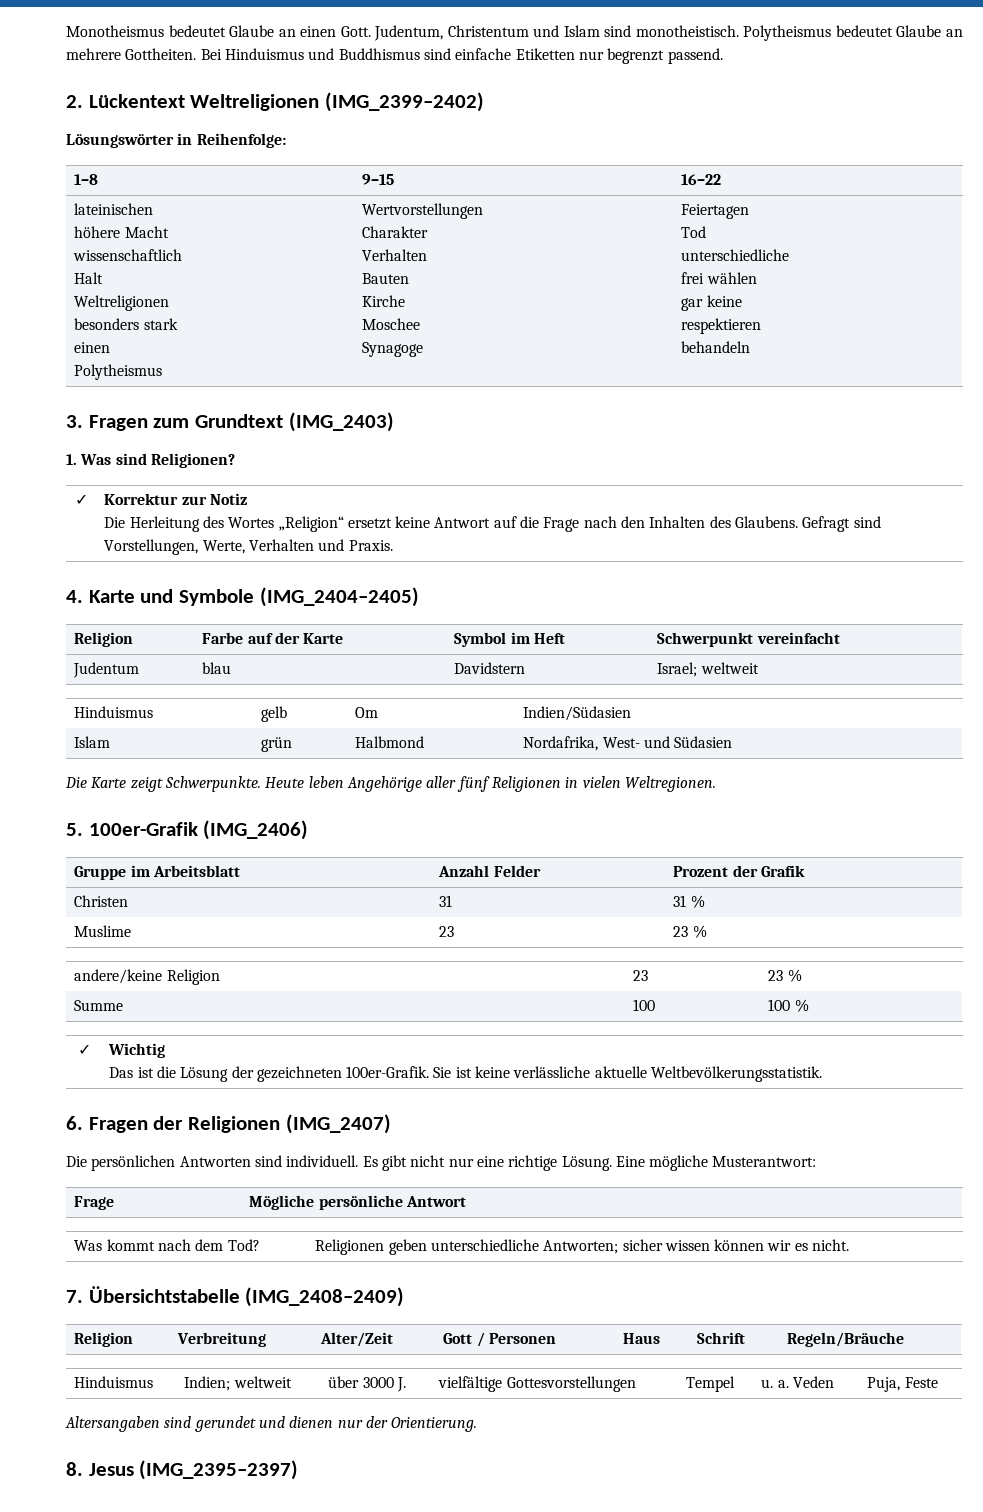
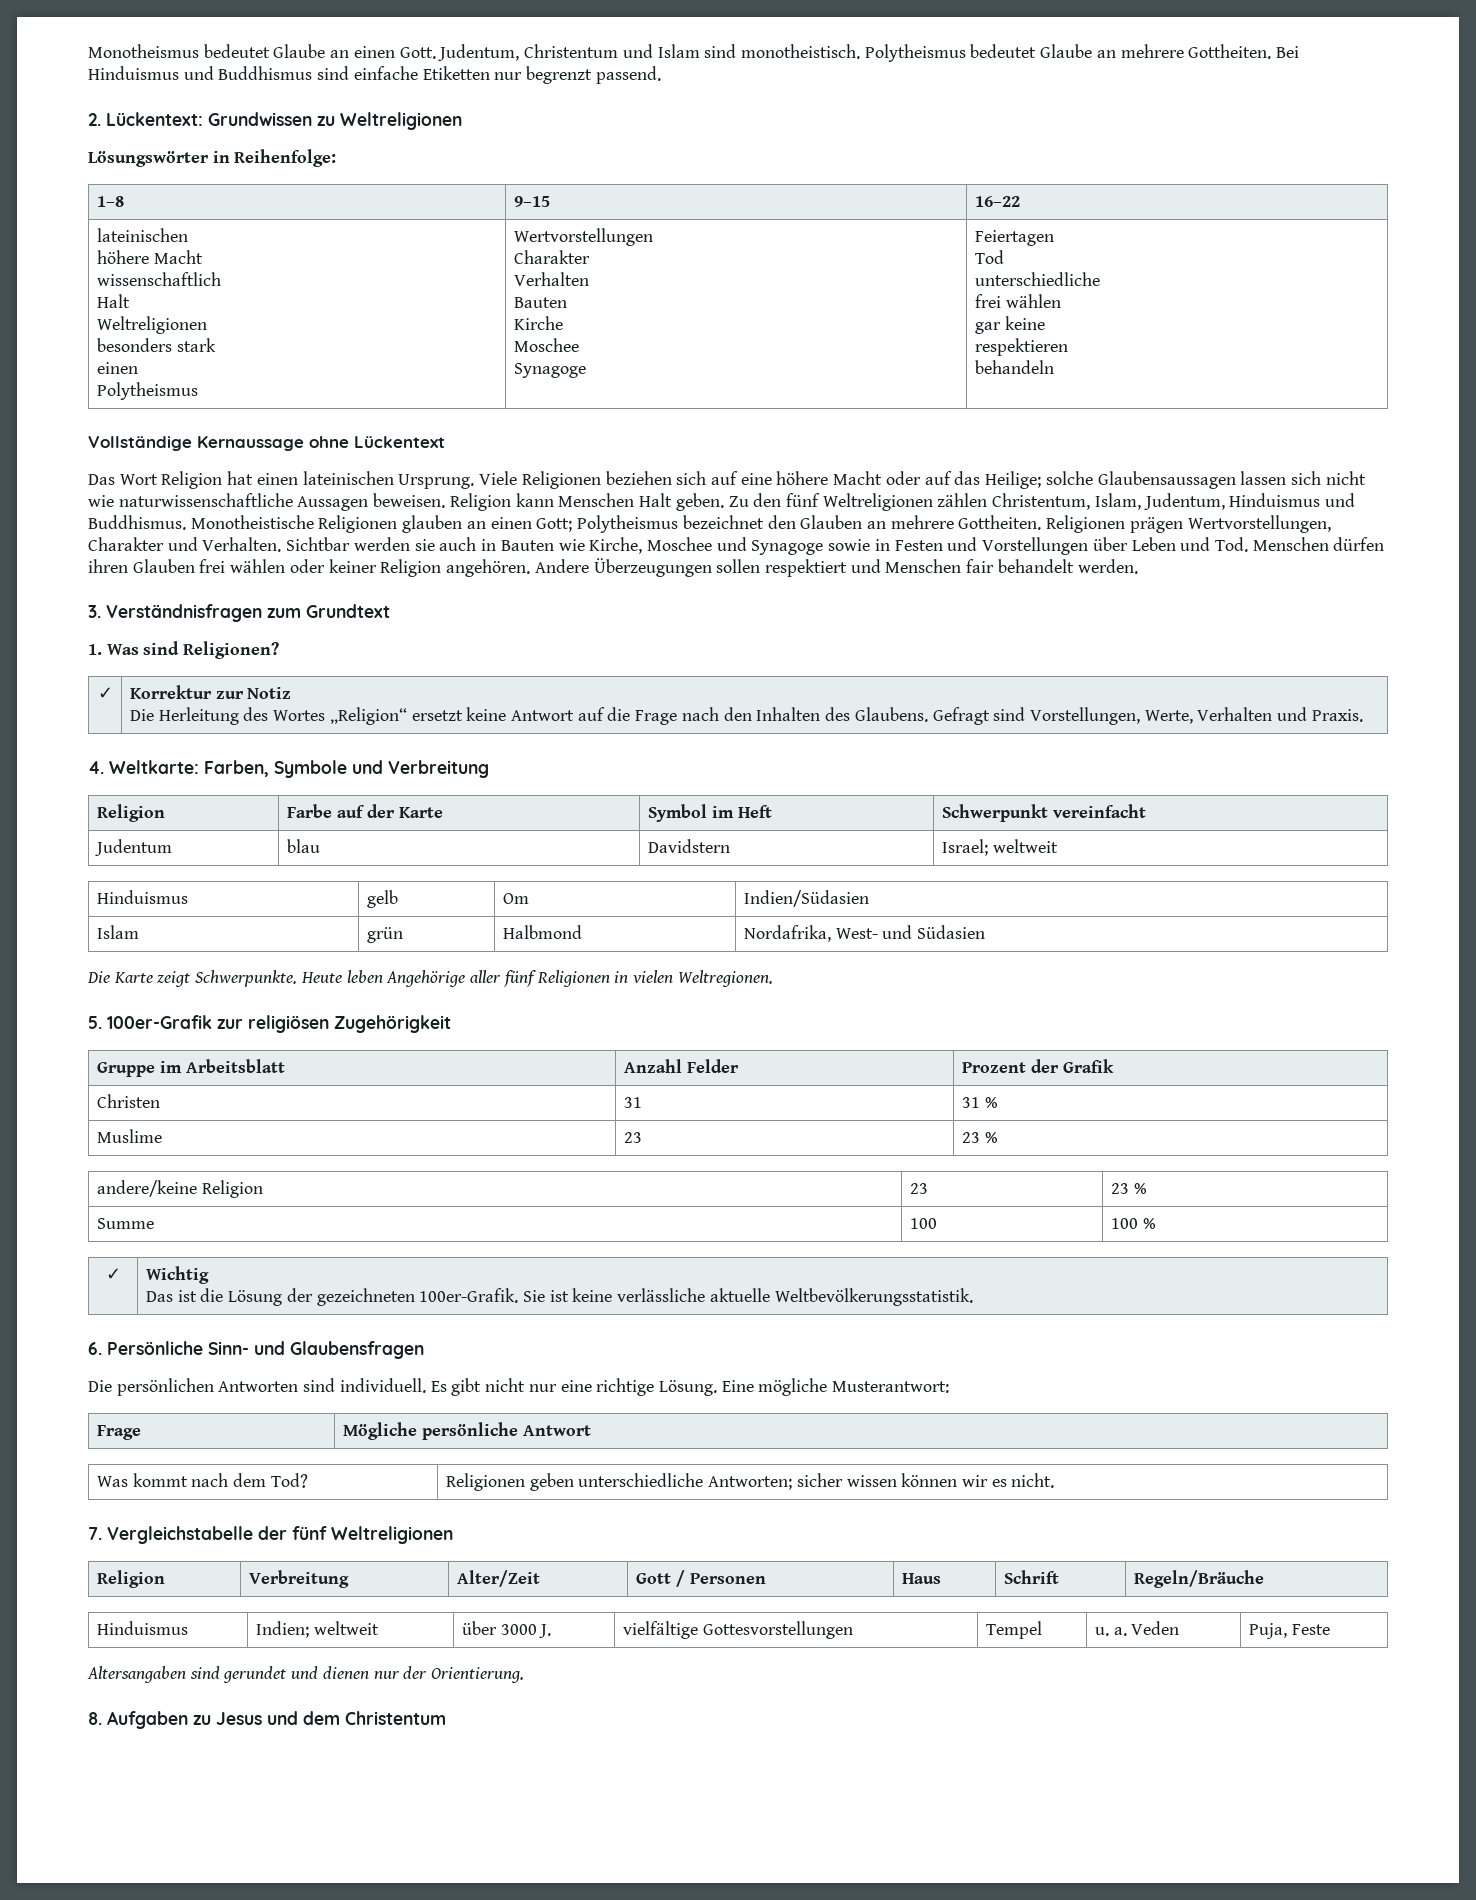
[88,92,485,112] Lückentext Weltreligionen (IMG_2399–2402) -> [106,112,462,130] Lückentext: Grundwissen zu Weltreligionen
(751, 347) none -> [88,436,445,451] [88,471,1366,489] [88,493,1356,511] [88,515,1331,533] [88,537,1385,555] [88,558,1138,577] // Vollständige Kernaussage ohne Lückentext // Das Wort Religion hat einen lateinischen Ursprung. Viele Religionen beziehen sich auf eine höhere Macht oder auf das Heilige; solche Glaubensaussagen lassen sich nicht wie naturwissenschaftliche Aussagen beweisen. Religion kann Menschen Halt geben. Zu den fünf Weltreligionen zählen Christentum, Islam, Judentum, Hinduismus und Buddhismus. Monotheistische Religionen glauben an einen Gott; Polytheismus bezeichnet den Glauben an mehrere Gottheiten. Religionen prägen Wertvorstellungen, Charakter und Verhalten. Sichtbar werden sie auch in Bauten wie Kirche, Moschee und Synagoge sowie in Festen und Vorstellungen über Leben und Tod. Menschen dürfen ihren Glauben frei wählen oder keiner Religion angehören. Andere Überzeugungen sollen respektiert und Menschen fair behandelt werden.
[88,415,148,431] Fragen -> [106,604,262,622] Verständnisfragen
[288,412,394,432] (IMG_2403) -> (390, 611) none
[88,587,419,607] Karte und Symbole (IMG_2404–2405) -> [109,760,489,778] Weltkarte: Farben, Symbole und Verbreitung
[203,820,309,840] (IMG_2406) -> [217,1015,451,1033] zur religiösen Zugehörigkeit
[88,1114,391,1134] Fragen der Religionen (IMG_2407) -> [107,1341,424,1359] Persönliche Sinn- und Glaubensfragen
[88,1286,405,1307] Übersichtstabelle (IMG_2408–2409) -> [107,1526,453,1544] Vergleichstabelle der fünf Weltreligionen
[88,1460,299,1480] Jesus (IMG_2395–2397) -> [107,1711,446,1729] Aufgaben zu Jesus und dem Christentum

